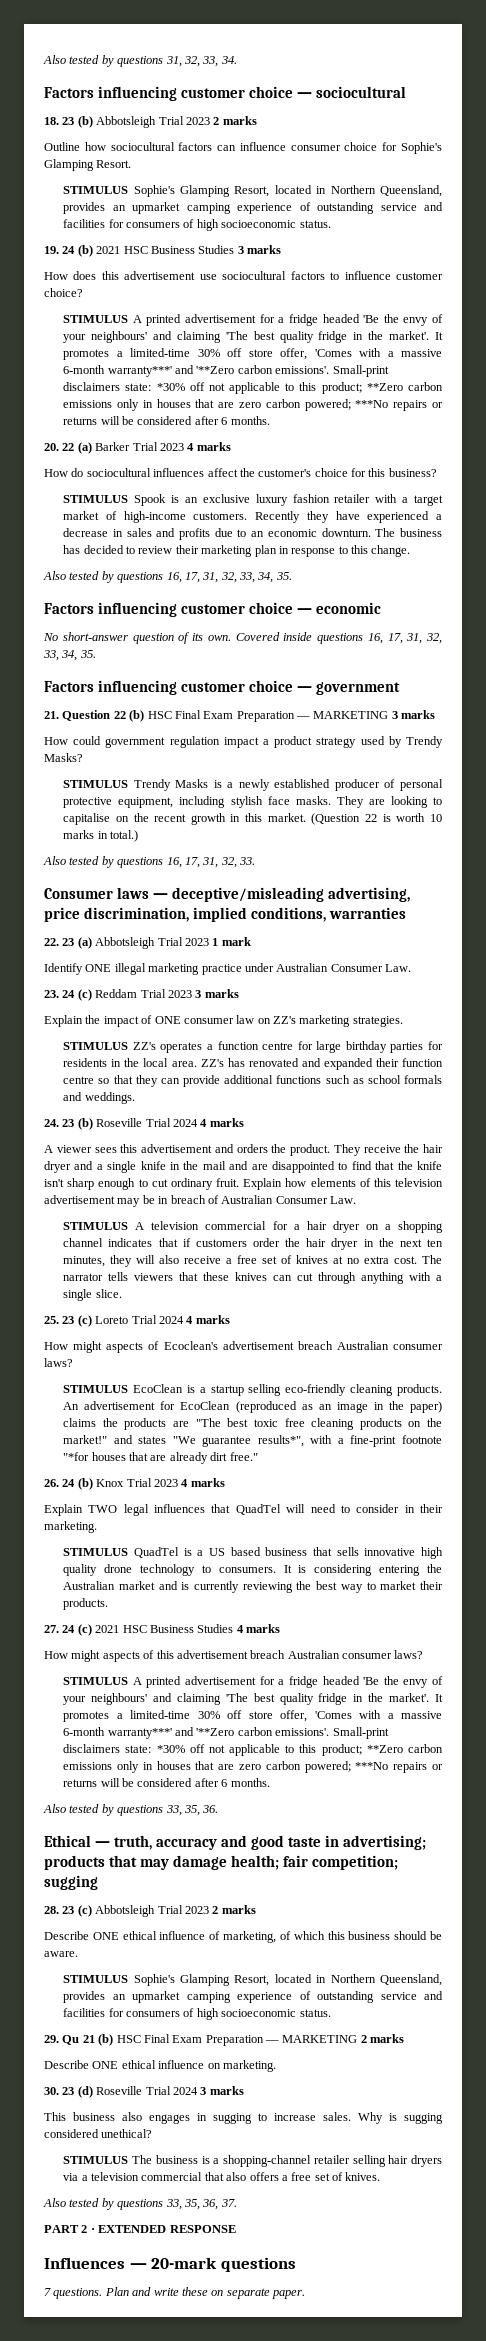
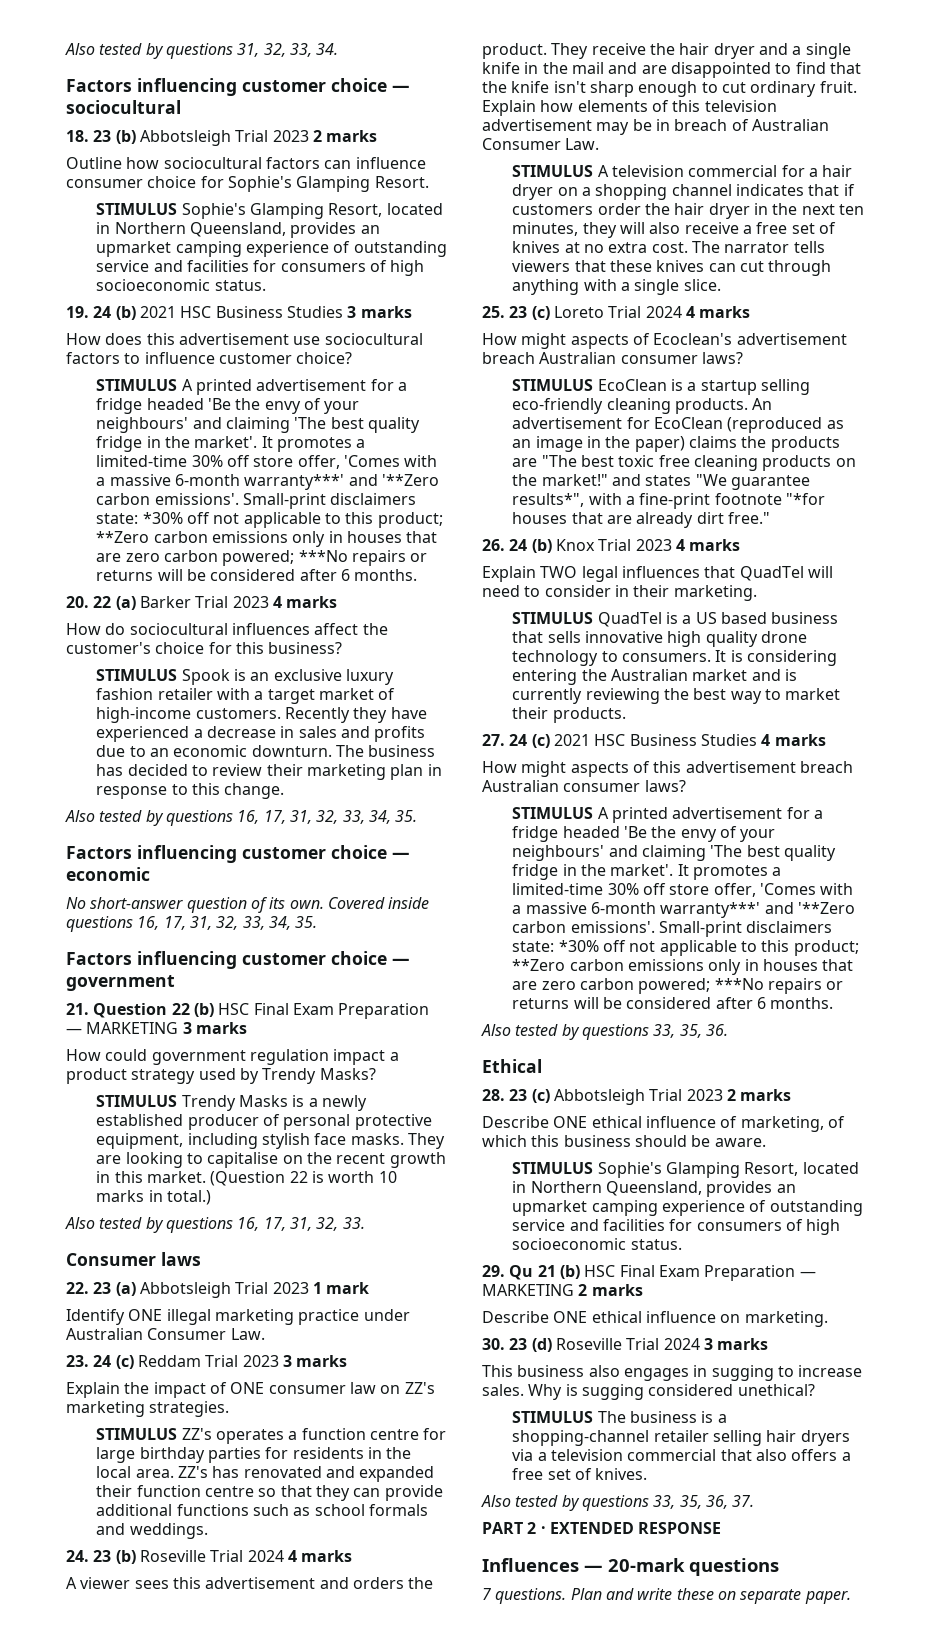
[153,887,411,902] [44,907,407,922] — deceptive/misleading advertising, price discrimination, implied conditions, warranties -> (201, 1259) none
[95,1835,427,1850] [44,1855,399,1870] [44,1875,98,1890] — truth, accuracy and good taste in advertising; products that may damage health; fair competition; sugging -> (542, 1066) none

